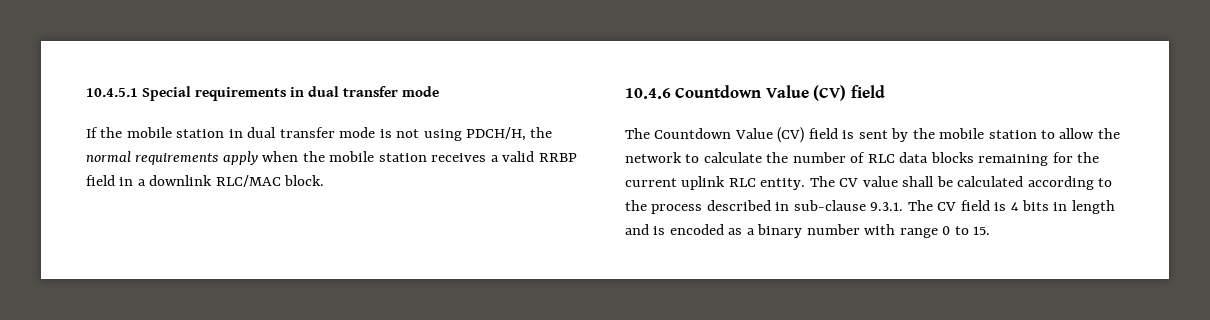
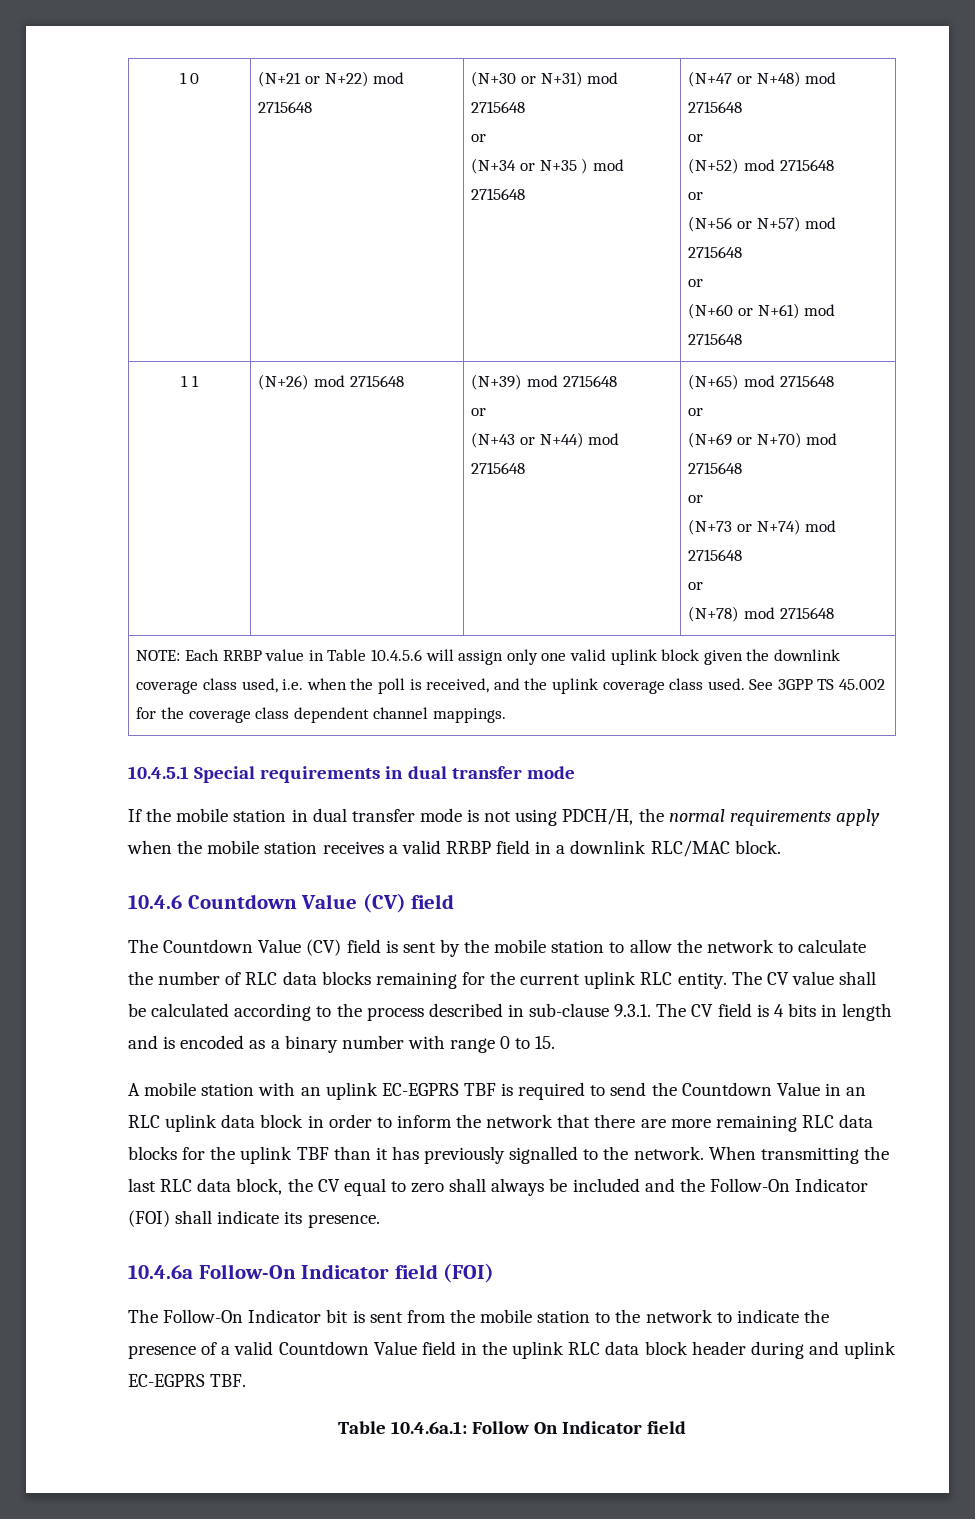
(86, 92) none -> [179,72,200,84] [258,71,405,87] [258,101,313,113] [471,71,619,87] [471,101,526,113] [471,134,487,142] [471,158,624,174] [471,188,526,200] [688,71,837,87] [688,101,743,113] [688,134,704,142] [688,158,834,174] [688,192,704,200] [688,216,837,232] [688,246,743,258] [688,279,704,287] [688,303,836,319] [688,333,743,345] [181,375,199,387] [258,374,404,390] [471,374,617,390] [471,408,487,416] [471,432,620,448] [471,462,526,474] [688,374,834,390] [688,408,704,416] [688,432,838,448] [688,462,743,474] [688,495,704,503] [688,519,837,535] [688,549,743,561] [688,582,704,590] [688,606,834,622] [136,649,840,665] [136,678,886,694] [136,707,506,723] 1 0 | (N+21 or N+22) mod 2715648 | (N+30 or N+31) mod 2715648 // or // (N+34 or N+35 ) mod 2715648 | (N+47 or N+48) mod 2715648 // or // (N+52) mod 2715648 // or // (N+56 or N+57) mod 2715648 // or // (N+60 or N+61) mod 2715648 // 1 1 | (N+26) mod 2715648 | (N+39) mod 2715648 // or // (N+43 or N+44) mod 2715648 | (N+65) mod 2715648 // or // (N+69 or N+70) mod 2715648 // or // (N+73 or N+74) mod 2715648 // or // (N+78) mod 2715648 // NOTE: Each RRBP value in Table 10.4.5.6 will assign only one valid uplink block given the downlink coverage class used, i.e. when the poll is received, and the uplink coverage class used. See 3GPP TS 45.002 for the coverage class dependent channel mappings. //
(991, 230) none -> [128,1082,867,1100] [128,1114,874,1132] [128,1146,889,1164] [128,1178,869,1196] [128,1210,380,1228] [128,1263,495,1283] [128,1309,829,1323] [128,1341,897,1359] [128,1374,247,1387] [337,1421,687,1434] // A mobile station with an uplink EC-EGPRS TBF is required to send the Countdown Value in an RLC uplink data block in order to inform the network that there are more remaining RLC data blocks for the uplink TBF than it has previously signalled to the network. When transmitting the last RLC data block, the CV equal to zero shall always be included and the Follow-On Indicator (FOI) shall indicate its presence. // 10.4.6a Follow-On Indicator field (FOI) // The Follow-On Indicator bit is sent from the mobile station to the network to indicate the presence of a valid Countdown Value field in the uplink RLC data block header during and uplink EC-EGPRS TBF. // Table 10.4.6a.1: Follow On Indicator field

